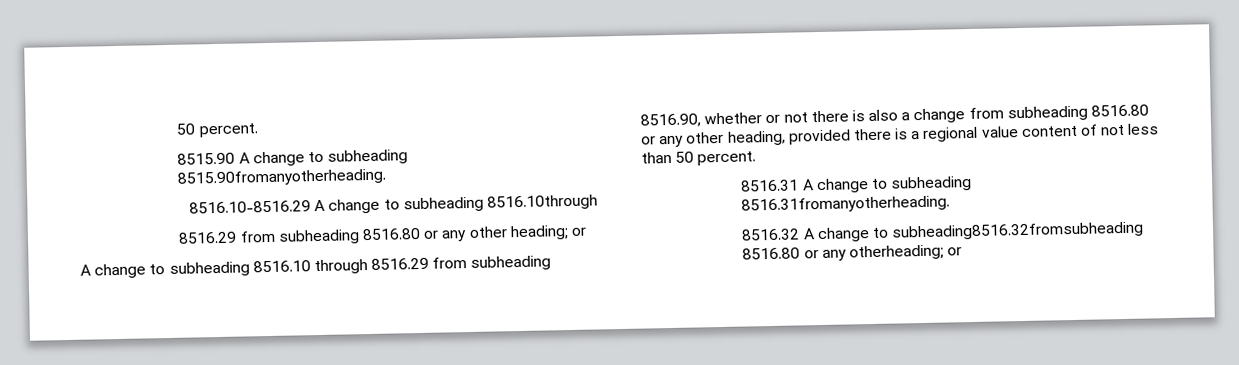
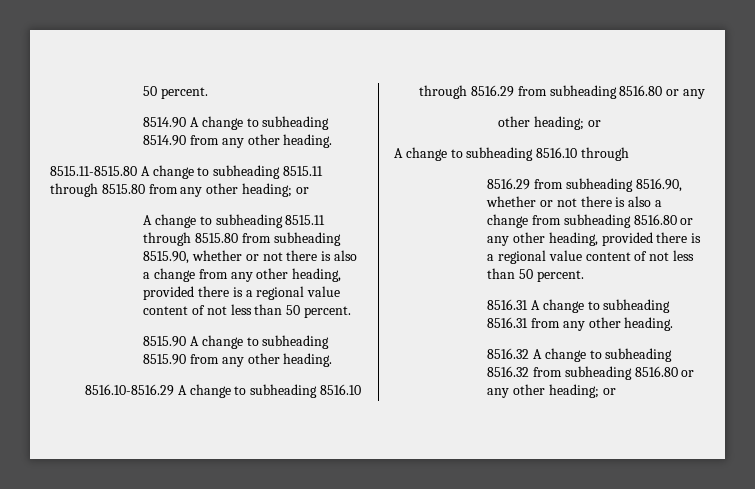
[176,123,259,138] 50 percent. -> [143,86,209,99] [143,116,330,130] [143,134,333,148] [50,165,323,179] [50,183,309,197] [143,214,326,228] [143,232,341,246] [143,250,357,264] [143,268,342,282] [143,286,341,300] [143,304,351,318] 50 percent. // 8514.90 A change to subheading 8514.90 from any other heading. // 8515.11-8515.80 A change to subheading 8515.11 through 8515.80 from any other heading; or // A change to subheading 8515.11 through 8515.80 from subheading 8515.90, whether or not there is also a change from any other heading, provided there is a regional value content of not less than 50 percent.
[177,168,387,187] 8515.90fromanyotherheading. -> [143,353,333,367] 8515.90 from any other heading.
[487,194,598,211] 8516.10through // -> [320,384,361,395] [419,85,468,99] 8516.10 through
(468, 236) none -> (705, 94) //
(368, 267) none -> (629, 154) //
[741,195,951,214] 8516.31fromanyotherheading. -> [487,317,674,331] 8516.31 from any other heading.
[891,221,1145,241] [742,244,944,261] subheading8516.32fromsubheading 8516.80 or any otherheading; -> [605,348,673,362] [487,366,695,380] [487,384,599,398] subheading 8516.32 from subheading 8516.80 or any other heading;

